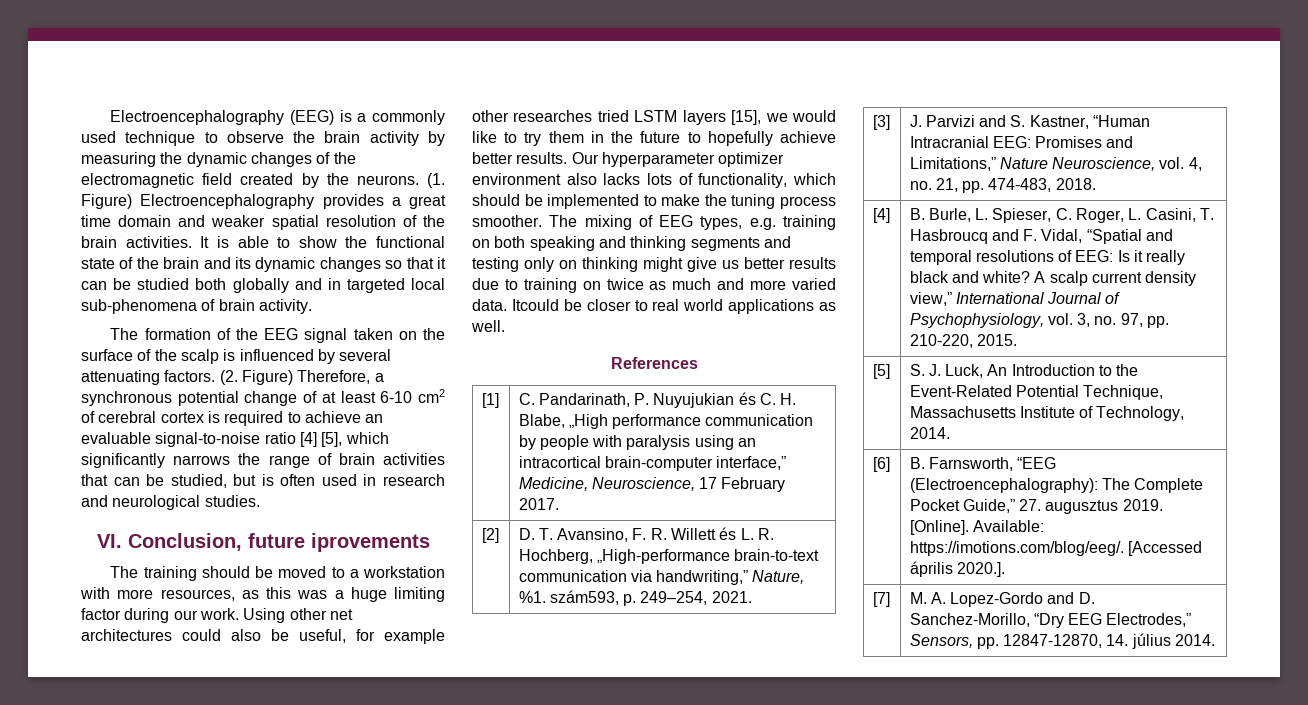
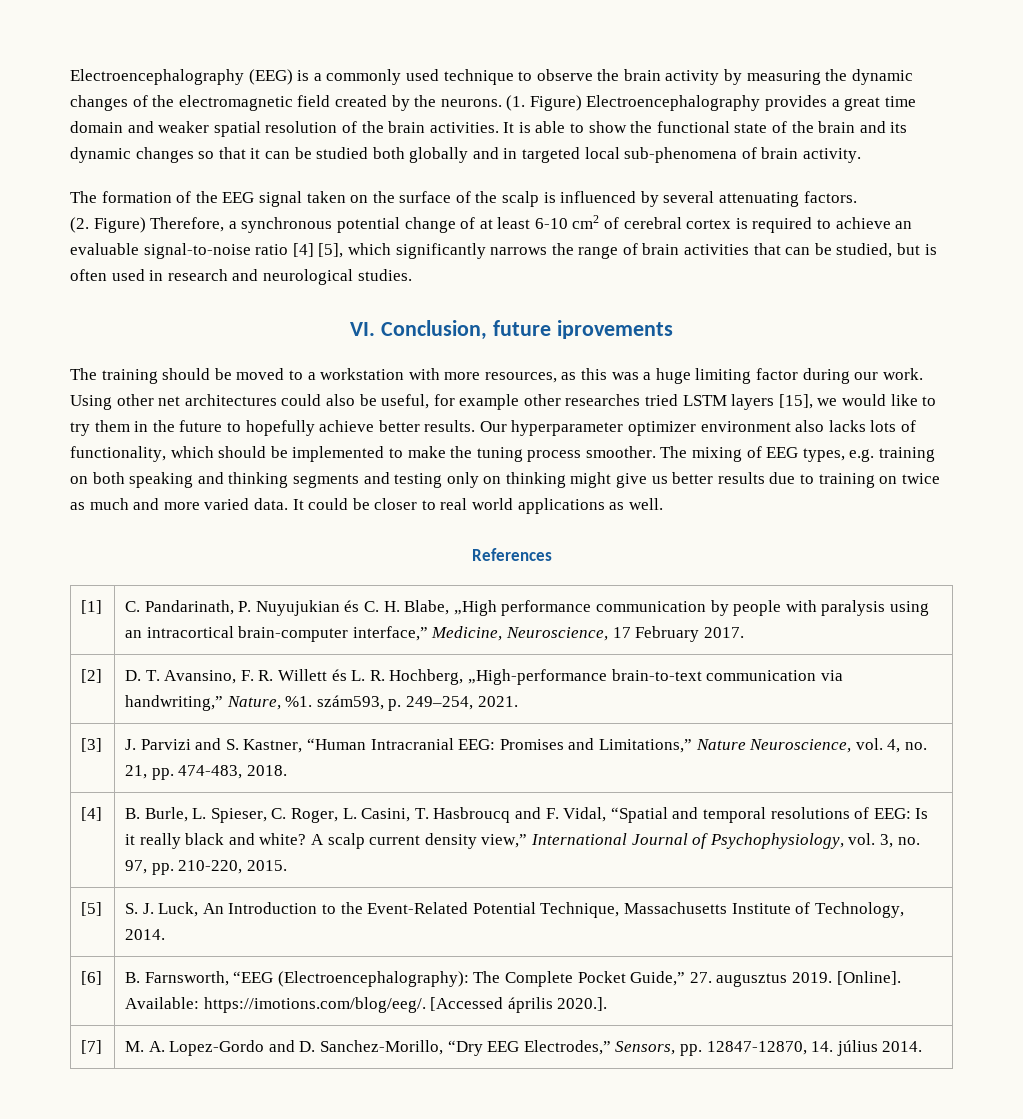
(216, 376) none -> (857, 197) //
[511,299,559,311] Itcould -> [292,498,349,510] It could

